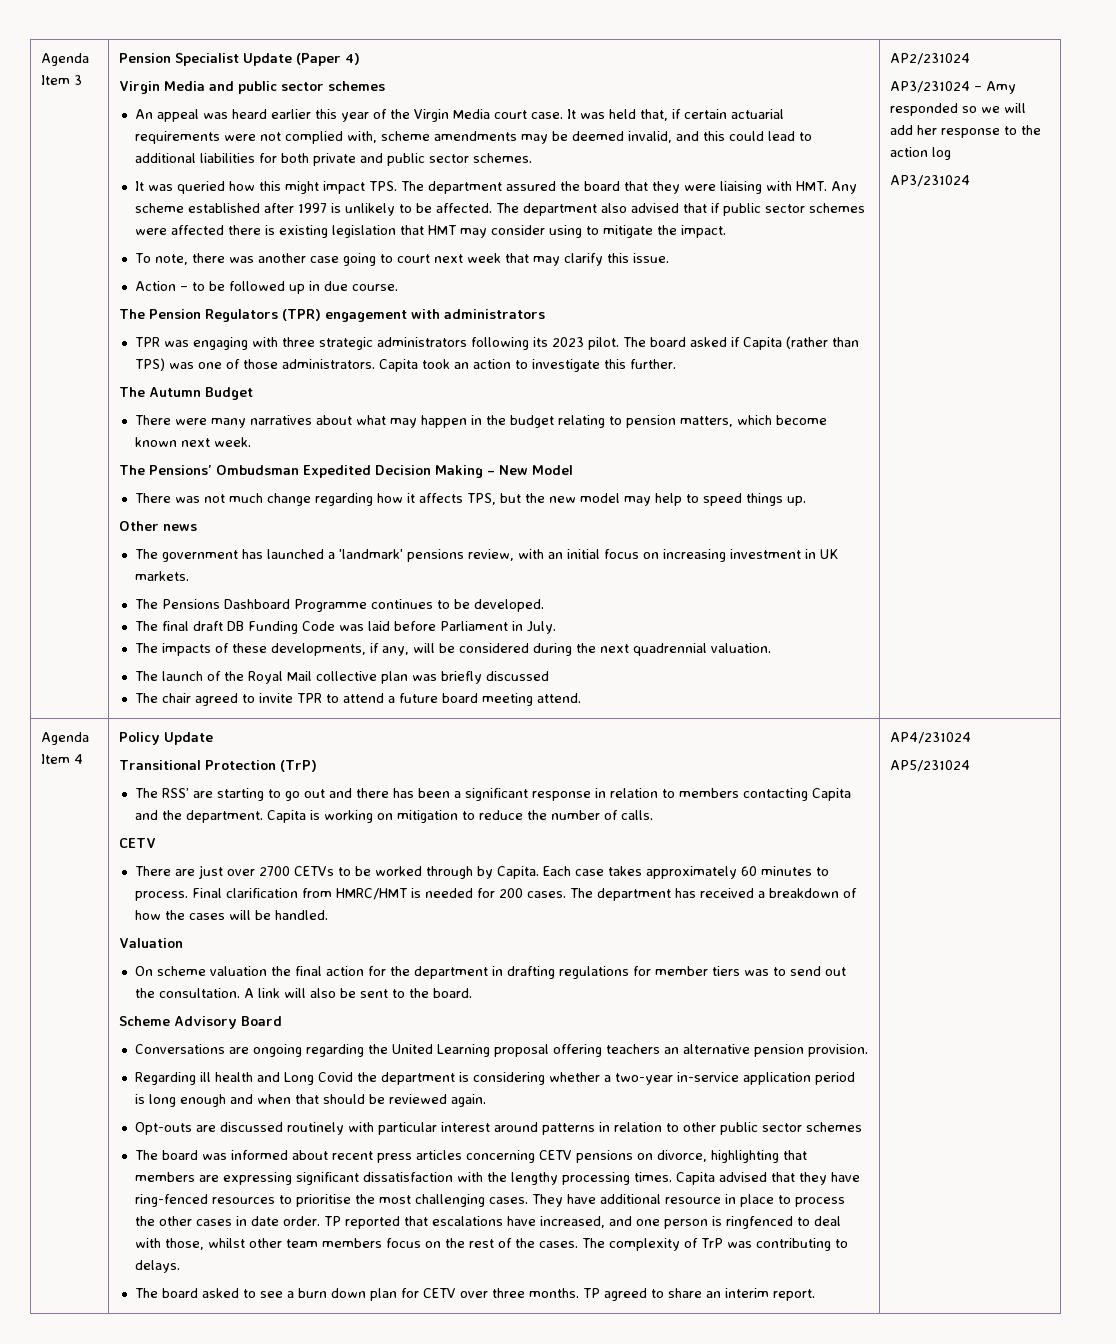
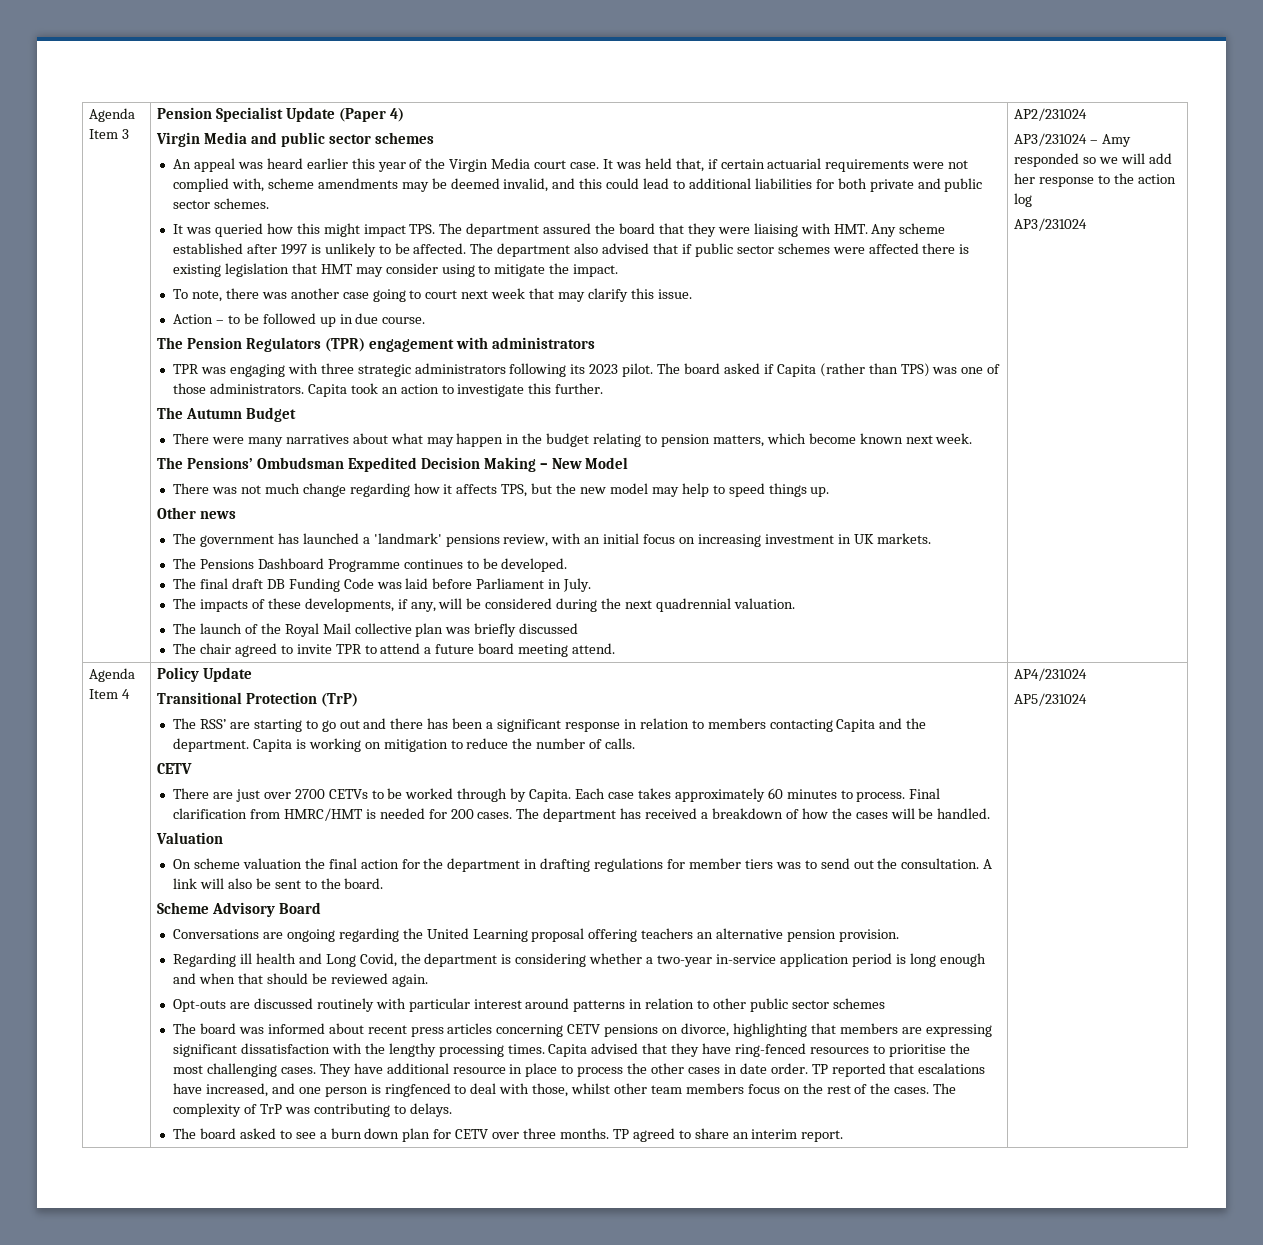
[318,1072,354,1082] Covid -> [359,953,397,967] Covid,

